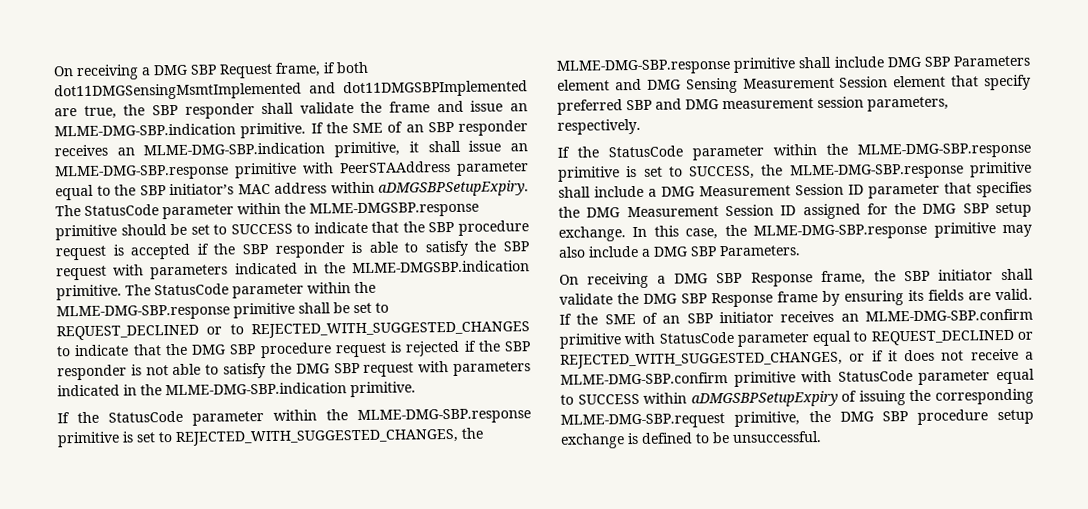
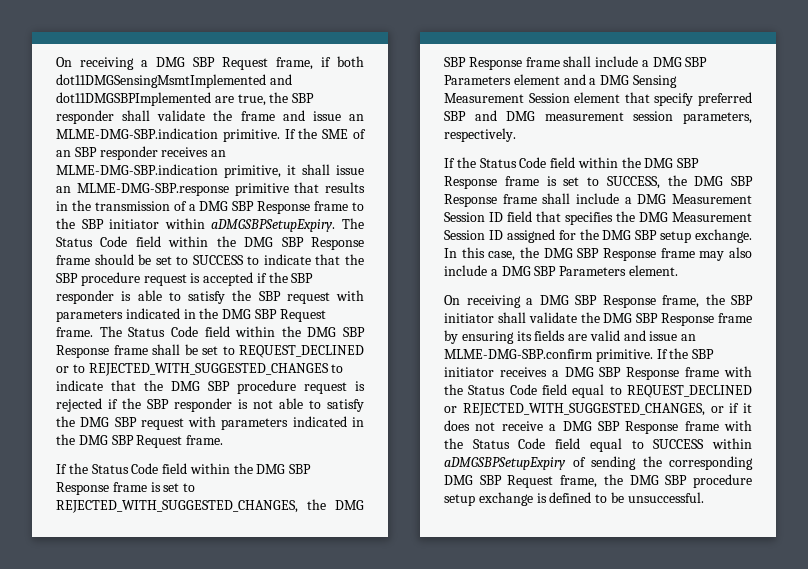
[302,161,529,176] [55,180,529,201] [55,201,479,220] [55,224,117,241] with PeerSTAAddress parameter equal to the SBP initiator’s MAC address within aDMGSBPSetupExpiry. The StatusCode parameter within the MLME-DMGSBP.response primitive -> [294,182,365,193] [56,200,365,214] [56,218,364,232] [56,236,364,250] [56,255,90,265] that results in the transmission of a DMG SBP Response frame to the SBP initiator within aDMGSBPSetupExpiry. The Status Code field within the DMG SBP Response frame
[352,260,530,274] [56,281,376,301] [56,302,295,321] MLME-DMGSBP.indication primitive. The StatusCode parameter within the MLME-DMG-SBP.response primitive -> [222,309,326,322] [56,326,365,337] [56,345,148,358] DMG SBP Request frame. The Status Code field within the DMG SBP Response frame
[165,381,416,398] [57,408,531,426] [57,431,120,448] MLME-DMG-SBP.indication primitive. // If the StatusCode parameter within the MLME-DMG-SBP.response primitive -> [78,435,224,448] [56,463,312,474] [56,482,147,495] DMG SBP Request frame. // If the Status Code field within the DMG SBP Response frame
[556,56,884,75] MLME-DMG-SBP.response primitive shall include -> [335,500,364,510] [444,56,649,70] DMG SBP Response frame shall include a
(642, 84) none -> [589,78,597,85] a
[608,142,1031,161] [558,166,620,182] StatusCode parameter within the MLME-DMG-SBP.response primitive -> [479,157,700,168] [444,176,539,189] Status Code field within the DMG SBP Response frame
[789,161,1032,180] MLME-DMG-SBP.response primitive -> [694,176,753,186] [444,194,537,207] DMG SBP Response frame
[868,183,940,199] parameter -> [507,211,532,222] field
[753,222,996,240] MLME-DMG-SBP.response primitive -> [543,248,695,261] DMG SBP Response frame
[719,245,801,257] Parameters. -> [559,265,678,276] Parameters element.
[995,288,1033,301] [559,308,1033,325] [559,331,810,349] valid. If the SME of an SBP initiator receives an MLME-DMG-SBP.confirm primitive with StatusCode parameter -> [589,330,697,341] [444,348,715,362] [444,366,752,380] [444,384,567,395] valid and issue an MLME-DMG-SBP.confirm primitive. If the SBP initiator receives a DMG SBP Response frame with the Status Code field
[560,370,991,387] MLME-DMG-SBP.confirm primitive with StatusCode parameter -> [562,420,752,434] [444,438,581,449] DMG SBP Response frame with the Status Code field
[858,390,906,406] issuing -> [591,456,636,470] sending
[560,411,800,429] MLME-DMG-SBP.request primitive, -> [444,475,598,488] DMG SBP Request frame,

